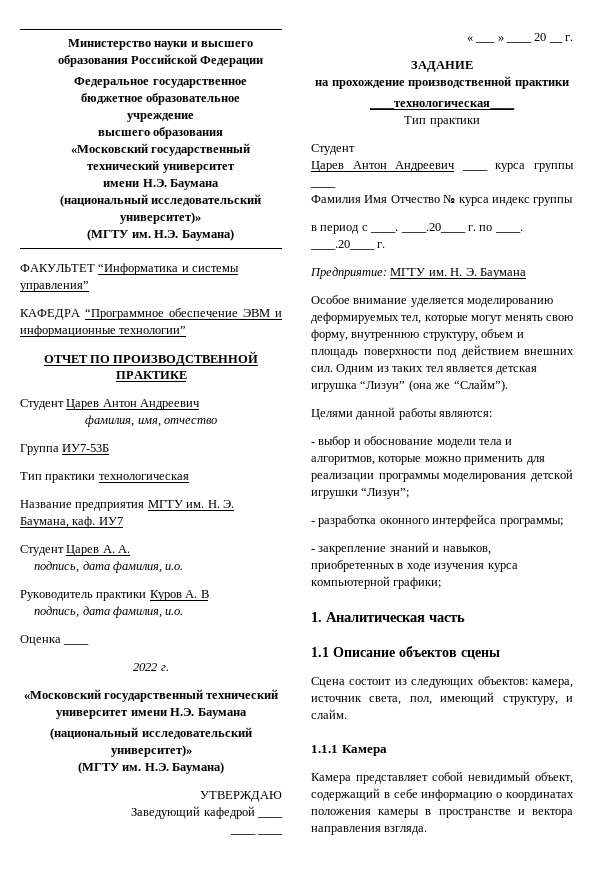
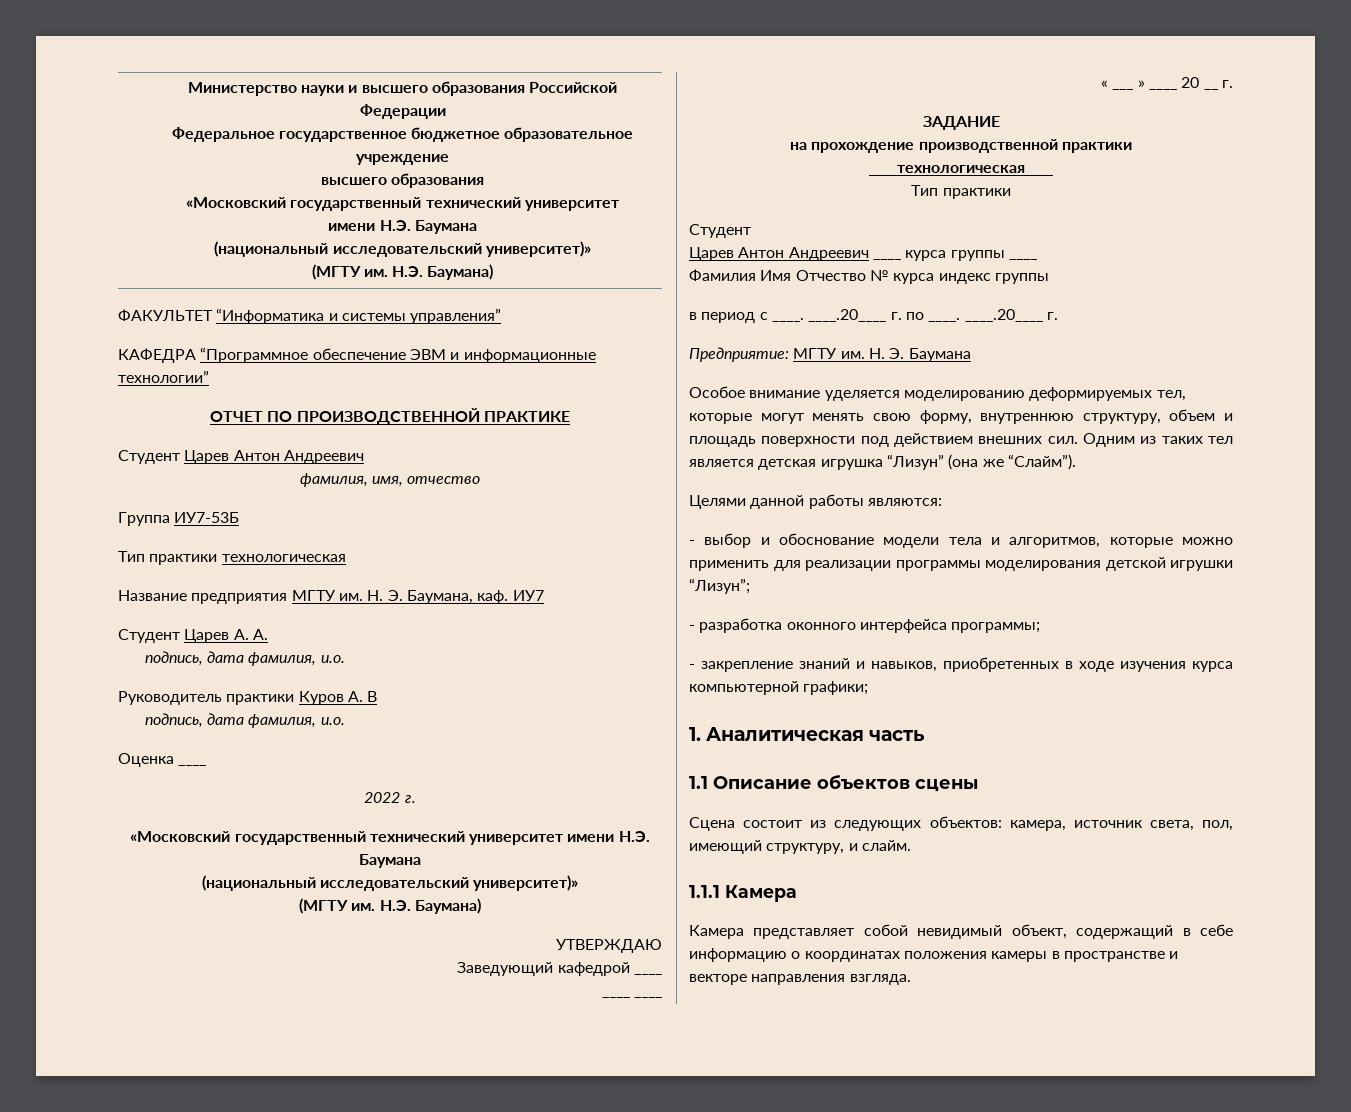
[532,809,573,818] вектора -> [689,974,747,985] векторе

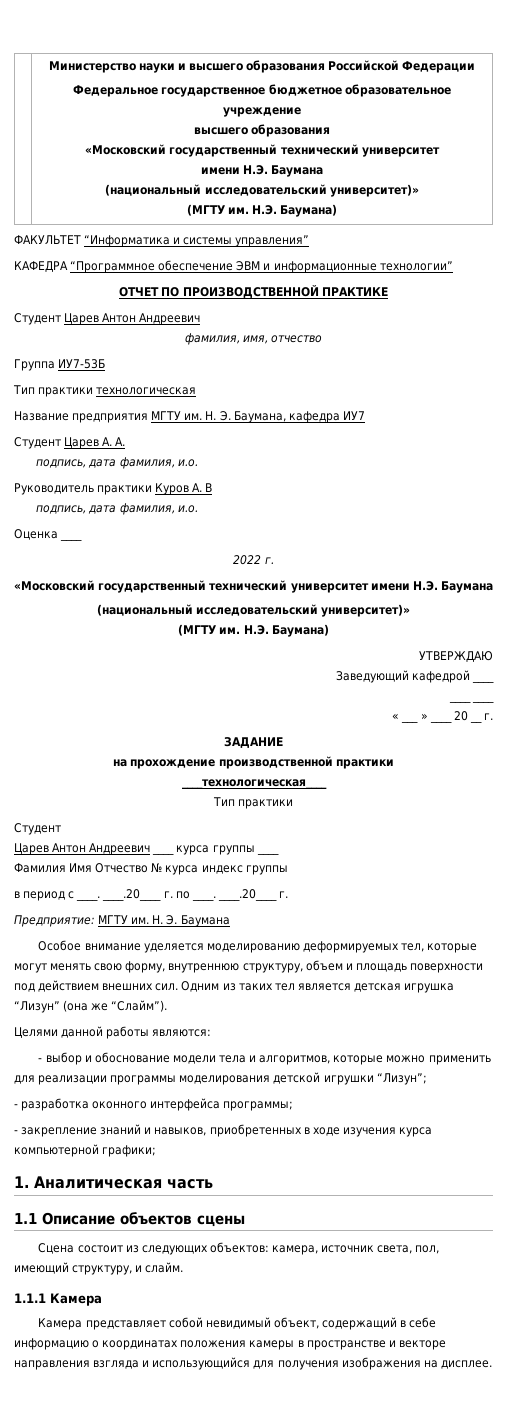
[477,590,509,604] каф. -> [288,411,340,423] кафедра
[849,974,911,985] взгляда. -> [93,1357,492,1370] взгляда и использующийся для получения изображения на дисплее.

